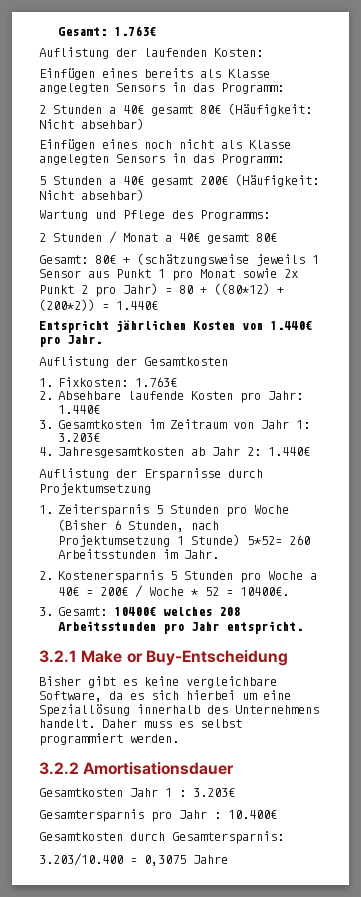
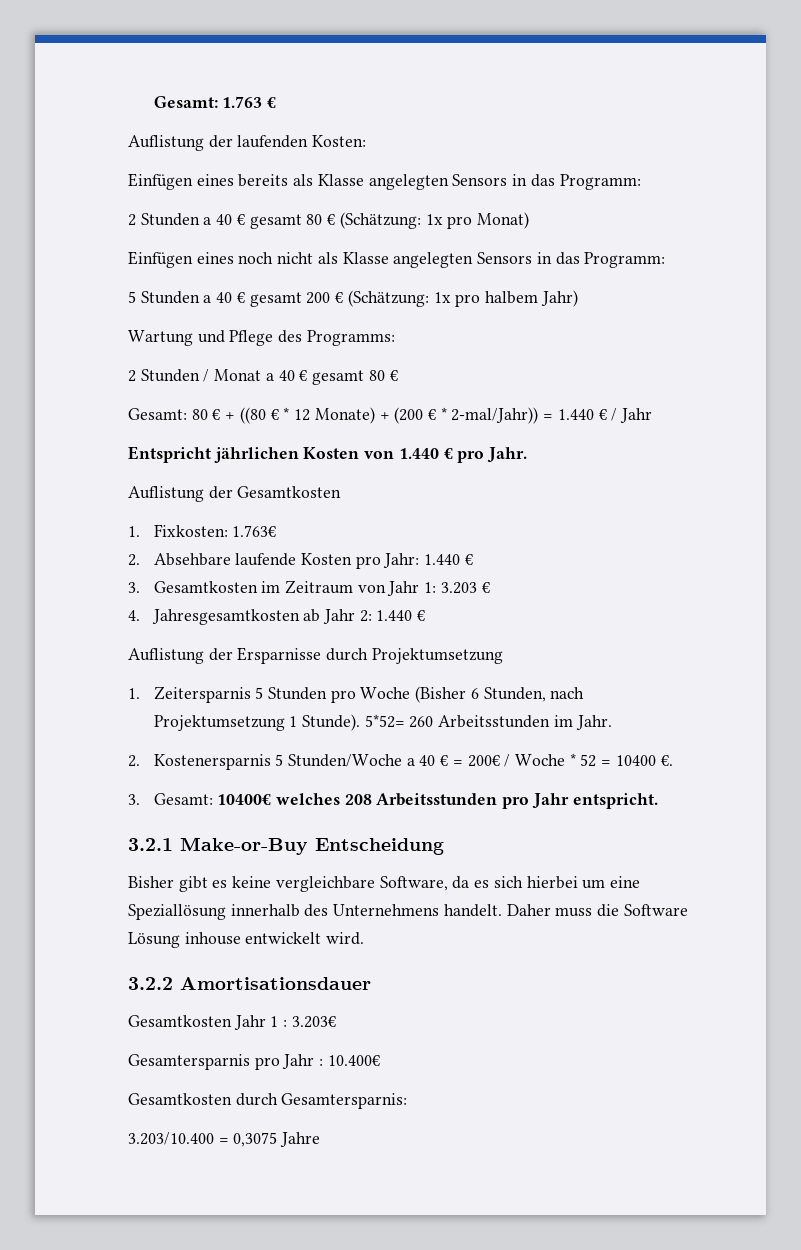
[58,26,157,36] Gesamt: 1.763€ -> [153,96,276,108] Gesamt: 1.763 €
[123,103,312,116] [39,118,144,130] 40€ gesamt 80€ (Häufigkeit: Nicht absehbar) -> [216,212,529,229] 40 € gesamt 80 € (Schätzung: 1x pro Monat)
[123,174,319,187] [39,189,144,201] 40€ gesamt 200€ (Häufigkeit: Nicht absehbar) -> [216,290,578,307] 40 € gesamt 200 € (Schätzung: 1x pro halbem Jahr)
[179,233,277,244] [39,253,319,266] [39,268,298,281] [39,283,284,297] [39,299,158,311] 40€ gesamt 80€ // Gesamt: 80€ + (schätzungsweise jeweils 1 Sensor aus Punkt 1 pro Monat sowie 2x Punkt 2 pro Jahr) = 80 + ((80*12) + (200*2)) = 1.440€ -> [278,370,398,385] [128,407,653,424] 40 € gesamt 80 € // Gesamt: 80 € + ((80 € * 12 Monate) + (200 € * 2-mal/Jahr)) = 1.440 € / Jahr
[270,321,312,330] 1.440€ -> [398,448,453,459] 1.440 €
[58,405,101,414] 1.440€ -> [424,554,473,565] 1.440 €
[58,433,101,442] 3.203€ -> [440,582,490,594] 3.203 €
[268,447,311,456] 1.440€ -> [376,610,426,621] 1.440 €
[191,534,241,546] Stunde) -> [301,714,360,731] Stunde).
[184,571,318,583] [58,587,80,596] Stunden pro Woche a 40€ -> [287,754,449,767] Stunden/Woche a 40 €
[240,587,290,596] 10400€. -> [615,755,673,766] 10400 €.
[81,650,288,666] Make or Buy-Entscheidung -> [180,837,444,855] Make-or-Buy Entscheidung
[179,719,242,728] [39,733,179,746] es selbst programmiert werden. -> [597,904,688,917] [128,932,365,948] die Software Lösung inhouse entwickelt wird.

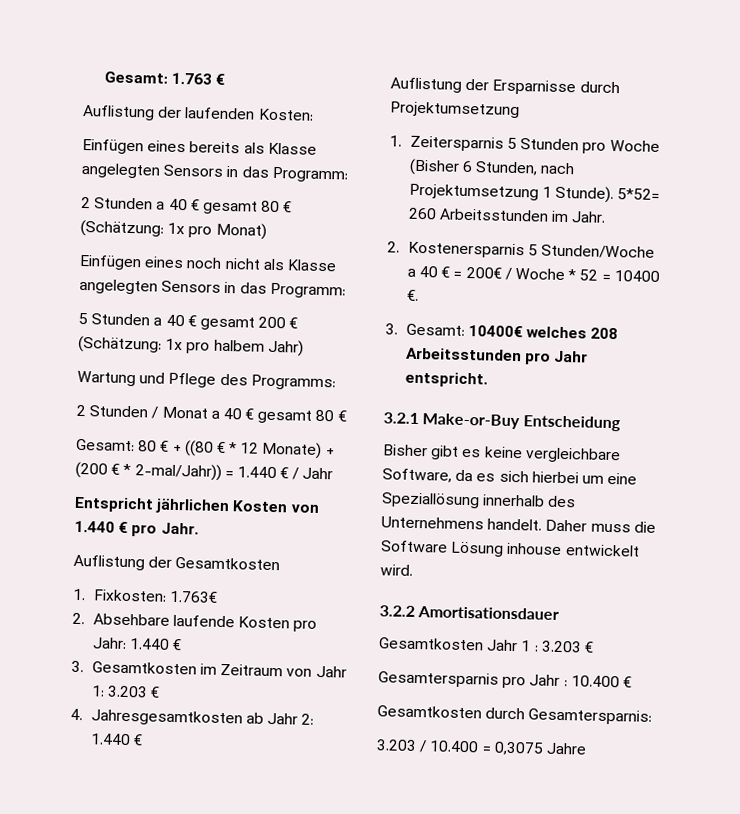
[291,1016,336,1028] 3.203€ -> [540,640,594,653] 3.203 €
[327,1055,380,1066] 10.400€ -> [570,675,632,688] 10.400 €
[128,1132,214,1145] 3.203/10.400 -> [376,739,480,753] 3.203 / 10.400

